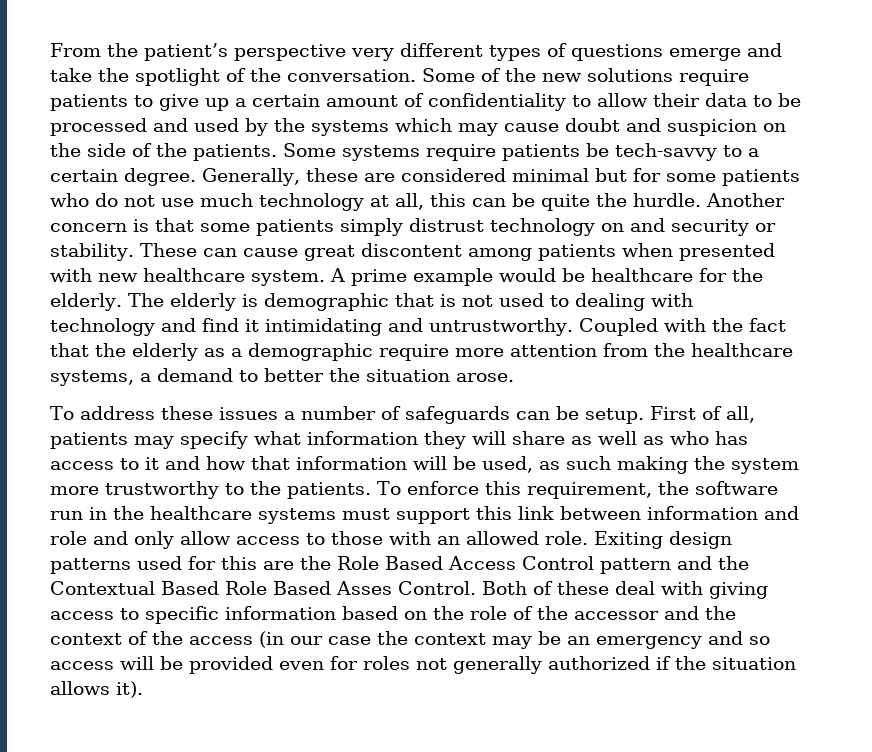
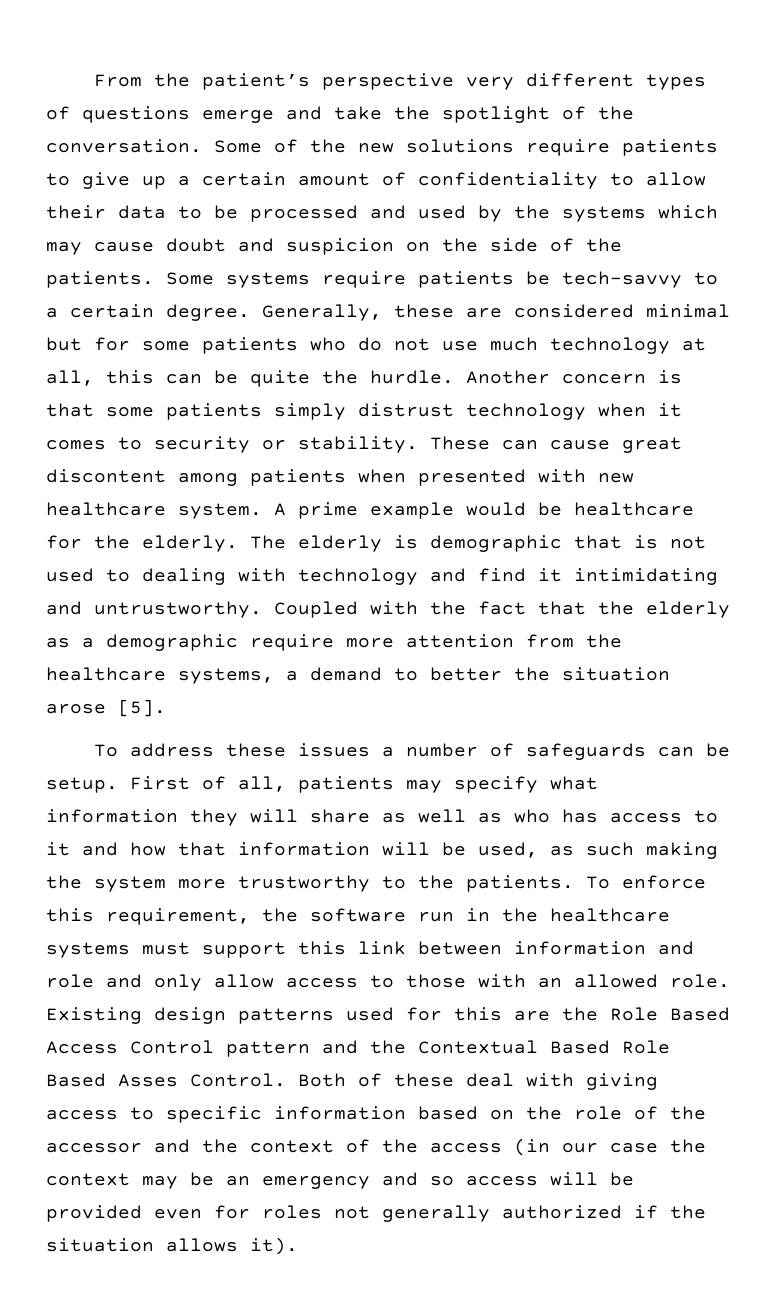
[601,218,665,232] on and -> [598,403,682,417] [46,437,142,450] when it comes to
[456,373,514,382] arose. -> [46,699,166,717] arose [5].
[594,531,663,549] Exiting -> [46,1007,142,1024] Existing

